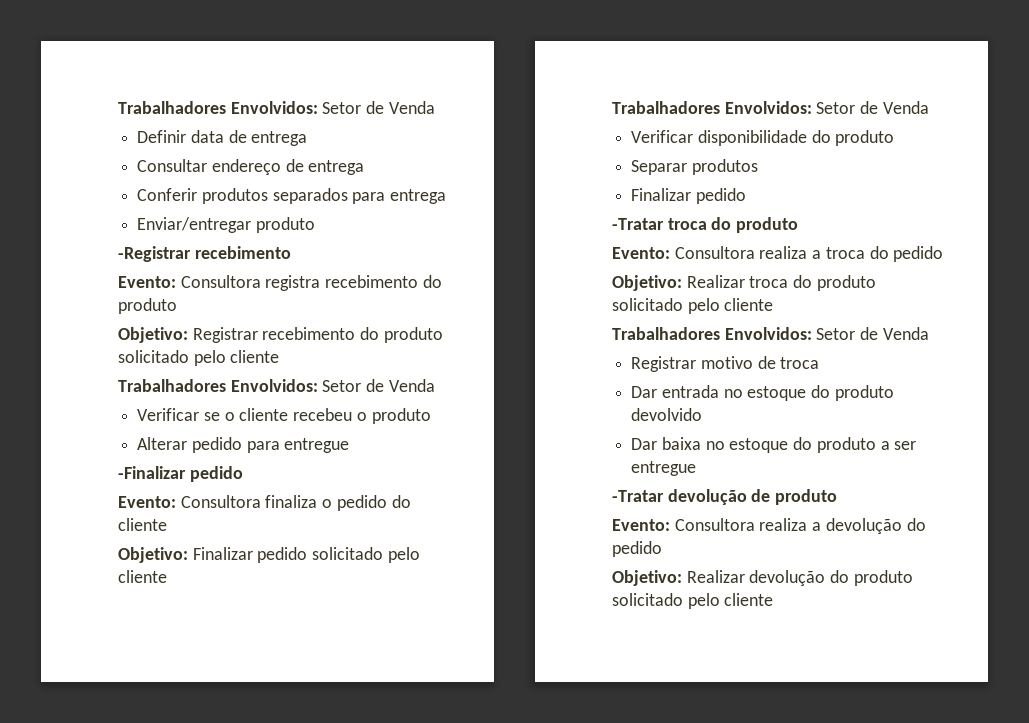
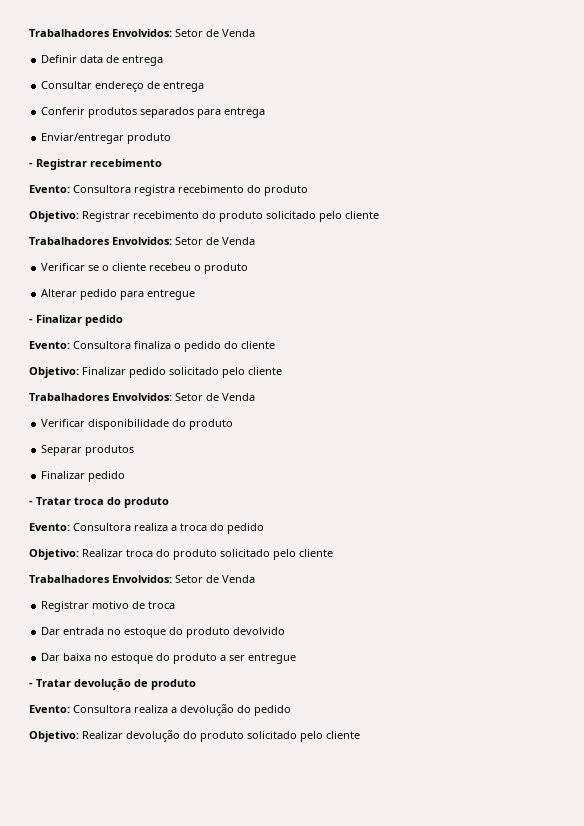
[118,246,191,262] -Registrar -> [29,159,87,170] - Registrar
[118,466,186,479] -Finalizar -> [29,315,82,323] - Finalizar
[612,218,664,230] -Tratar -> [29,497,71,505] - Tratar
[612,490,664,502] -Tratar -> [29,679,71,687] - Tratar

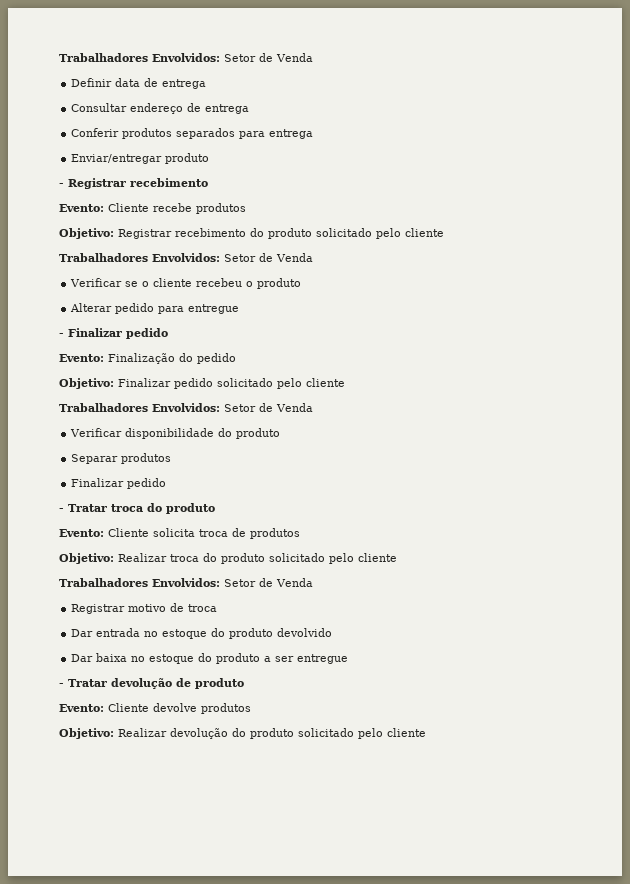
[73,185,308,196] Consultora registra recebimento do produto -> [108,203,246,214] Cliente recebe produtos
[73,341,275,352] Consultora finaliza o pedido do cliente -> [108,353,236,364] Finalização do pedido
[73,523,264,534] Consultora realiza a troca do pedido -> [108,528,300,539] Cliente solicita troca de produtos
[73,704,291,716] Consultora realiza a devolução do pedido -> [108,703,251,714] Cliente devolve produtos

